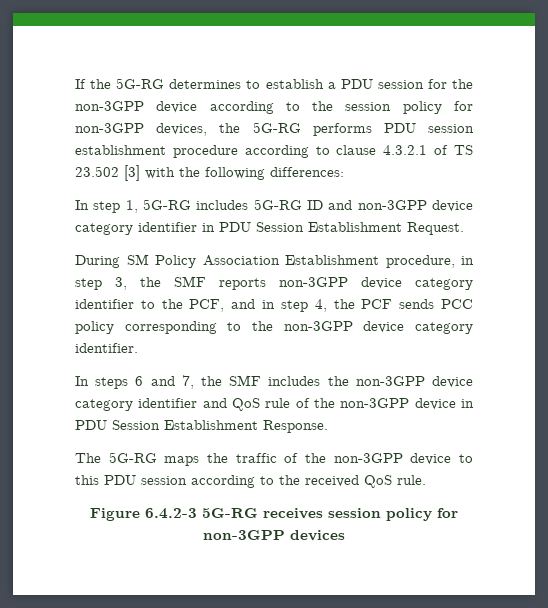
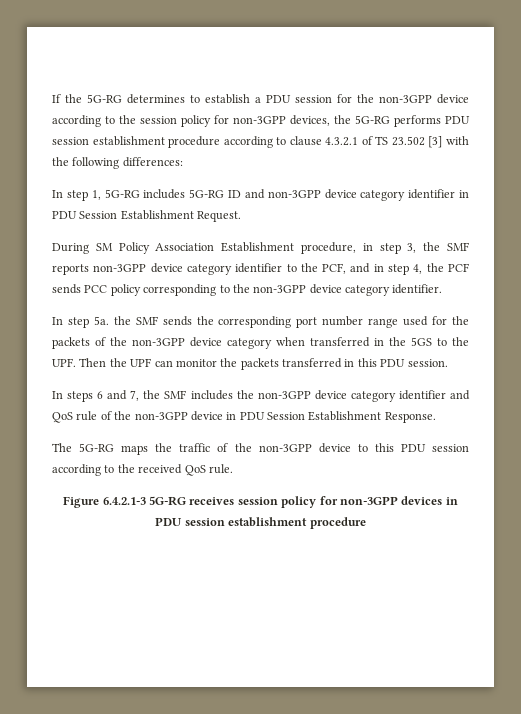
(138, 348) none -> [52,316,469,328] [52,337,469,349] [52,358,448,370] // In step 5a. the SMF sends the corresponding port number range used for the packets of the non-3GPP device category when transferred in the 5GS to the UPF. Then the UPF can monitor the packets transferred in this PDU session.
[145,508,197,519] 6.4.2-3 -> [102,497,146,505] 6.4.2.1-3
(345, 535) none -> [445,497,458,505] [155,517,366,529] in PDU session establishment procedure

